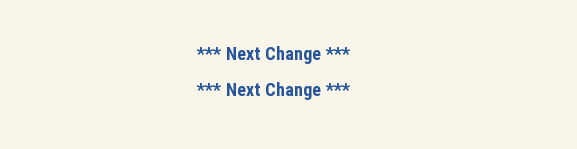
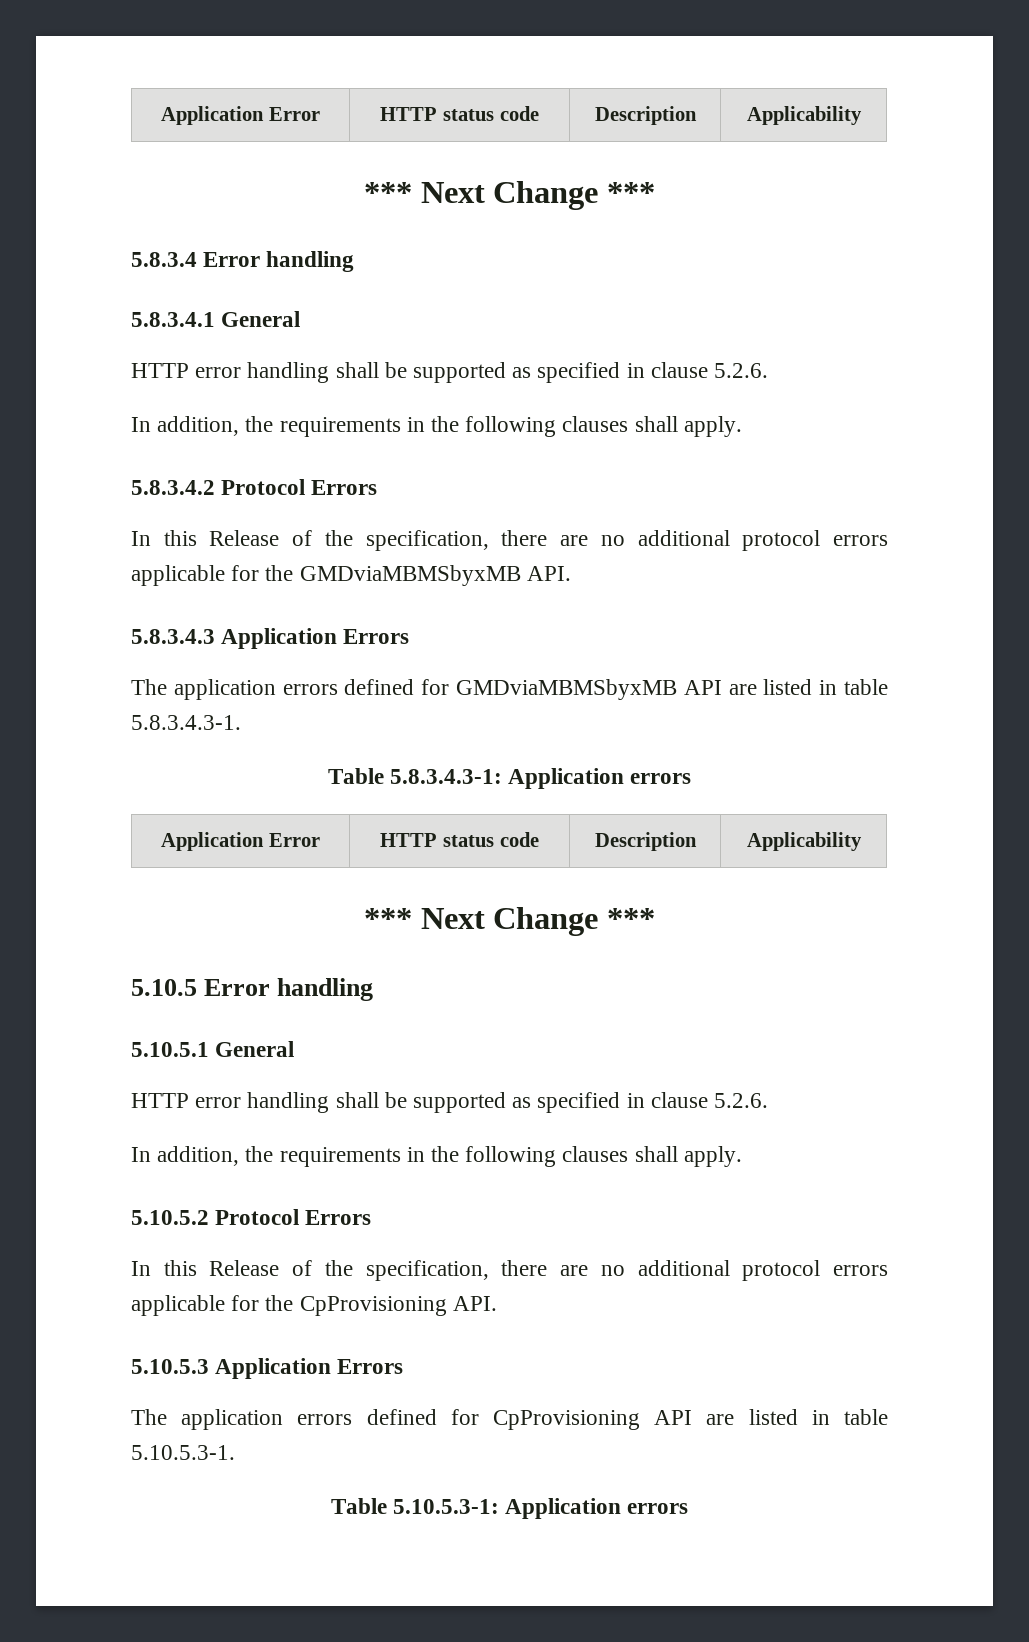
[195,46,351,64] [195,82,351,100] *** Next Change *** // *** Next Change *** -> [161,106,320,125] [380,106,539,121] [594,106,697,125] [746,106,862,125] [363,181,656,210] [131,251,355,272] [131,311,301,327] [131,362,769,383] [131,416,742,437] [131,479,378,495] [131,530,889,551] [131,565,571,586] [131,628,410,649] [131,679,888,700] [131,715,241,730] [327,768,692,789] [161,832,320,851] [380,832,539,847] [594,832,697,851] [746,832,862,851] [363,907,656,936] [131,978,374,1001] [131,1041,295,1057] [131,1092,769,1113] [131,1146,742,1167] [131,1209,372,1225] [131,1260,889,1281] [131,1295,497,1316] [131,1358,404,1379] [131,1409,889,1430] [131,1445,235,1460] [330,1498,689,1519] Application Error | HTTP status code | Description | Applicability // *** Next Change *** // 5.8.3.4 Error handling // 5.8.3.4.1 General // HTTP error handling shall be supported as specified in clause 5.2.6. // In addition, the requirements in the following clauses shall apply. // 5.8.3.4.2 Protocol Errors // In this Release of the specification, there are no additional protocol errors applicable for the GMDviaMBMSbyxMB API. // 5.8.3.4.3 Application Errors // The application errors defined for GMDviaMBMSbyxMB API are listed in table 5.8.3.4.3-1. // Table 5.8.3.4.3-1: Application errors // Application Error | HTTP status code | Description | Applicability // *** Next Change *** // 5.10.5 Error handling // 5.10.5.1 General // HTTP error handling shall be supported as specified in clause 5.2.6. // In addition, the requirements in the following clauses shall apply. // 5.10.5.2 Protocol Errors // In this Release of the specification, there are no additional protocol errors applicable for the CpProvisioning API. // 5.10.5.3 Application Errors // The application errors defined for CpProvisioning API are listed in table 5.10.5.3-1. // Table 5.10.5.3-1: Application errors

